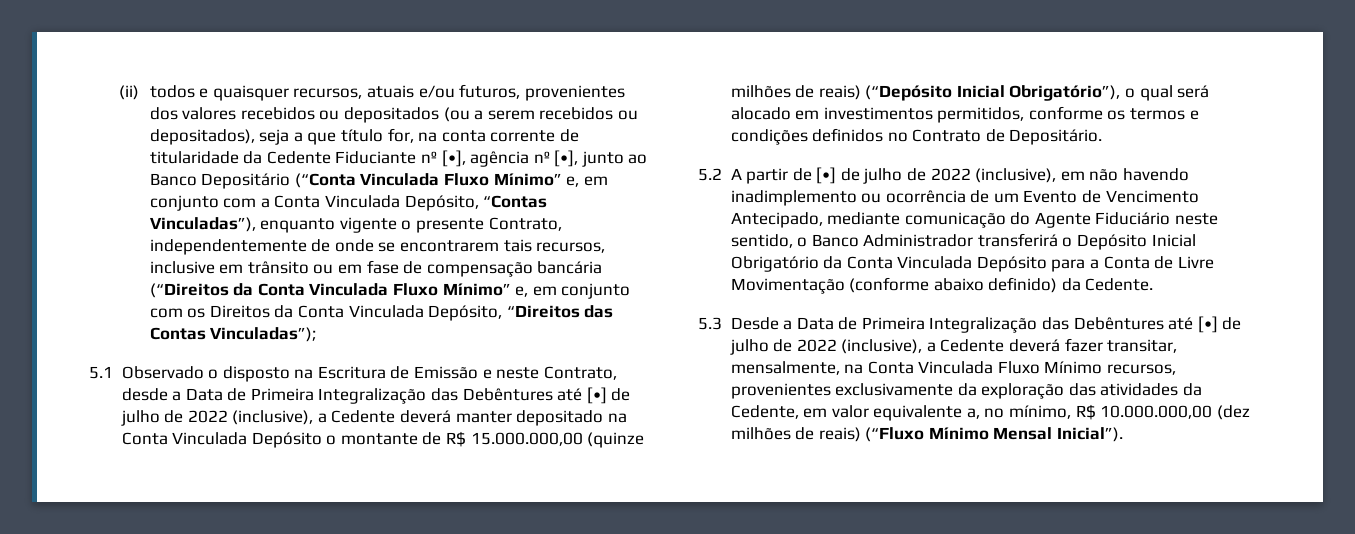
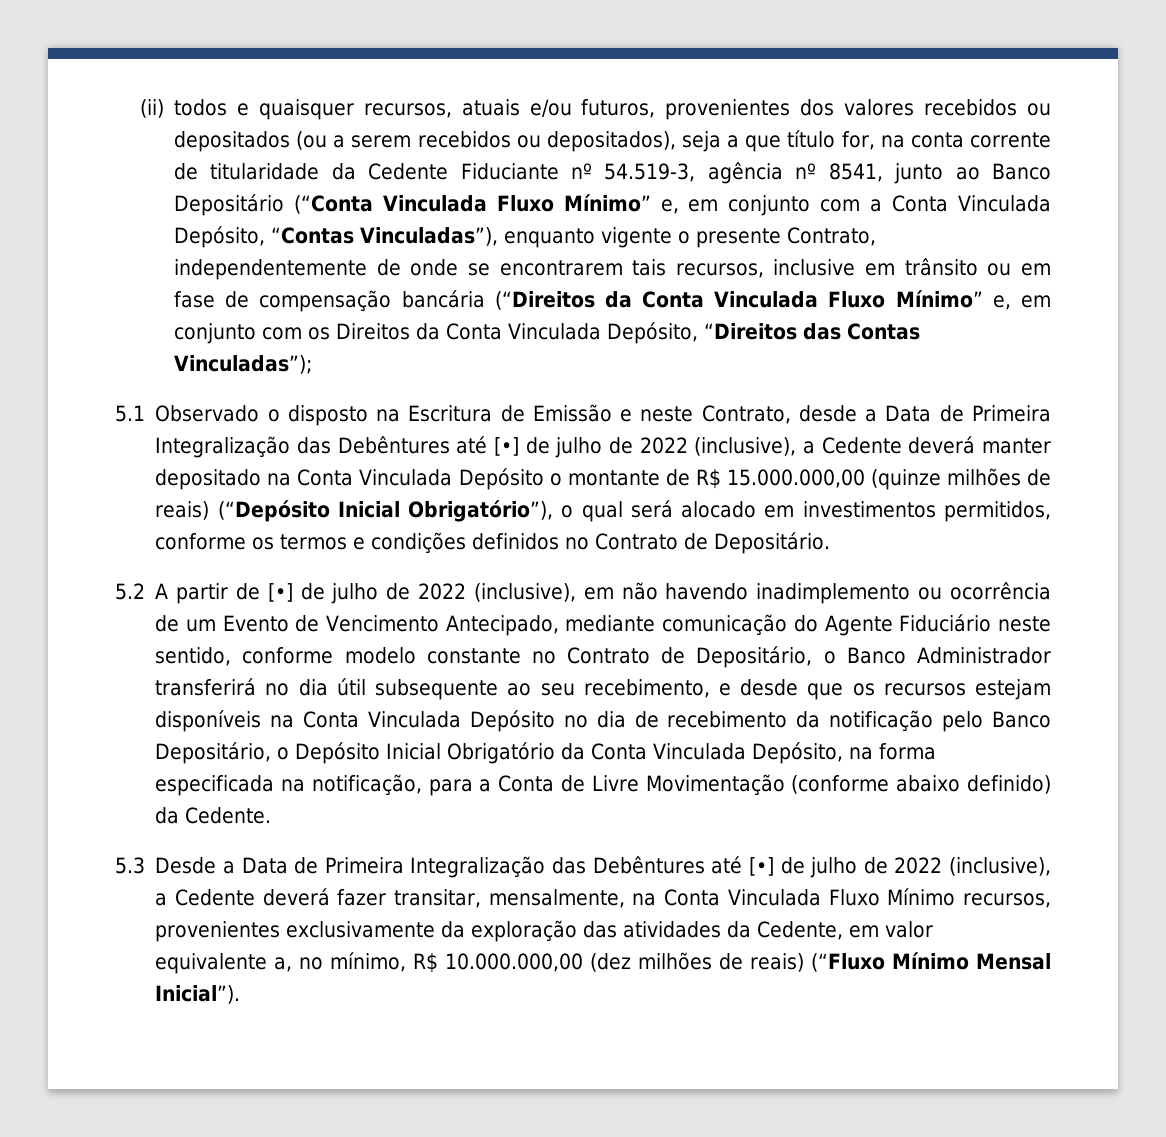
[441,150,466,167] [•], -> [604,163,696,182] 54.519-3,
[554,150,579,167] [•], -> [828,163,883,182] 8541,
[797,233,1058,247] o Banco Administrador transferirá -> [242,646,1051,668] [155,678,1051,700] [155,710,1051,732] [155,742,272,764] conforme modelo constante no Contrato de Depositário, o Banco Administrador transferirá no dia útil subsequente ao seu recebimento, e desde que os recursos estejam disponíveis na Conta Vinculada Depósito no dia de recebimento da notificação pelo Banco Depositário,
[976,256,1047,272] Depósito -> [752,742,937,764] [155,774,422,796] Depósito, na forma especificada na notificação,

